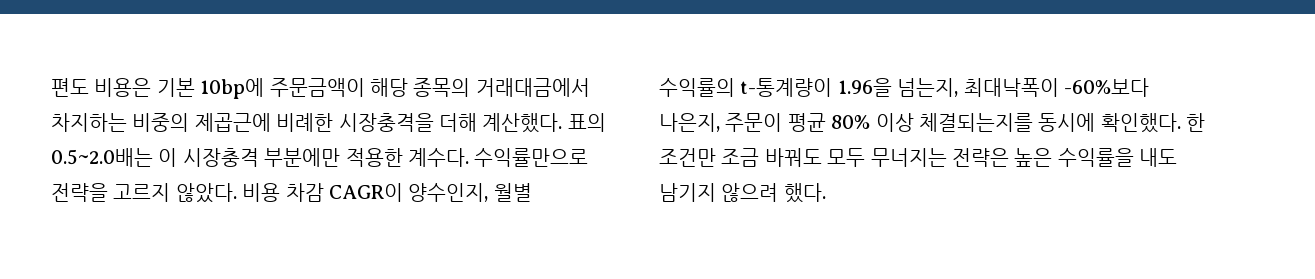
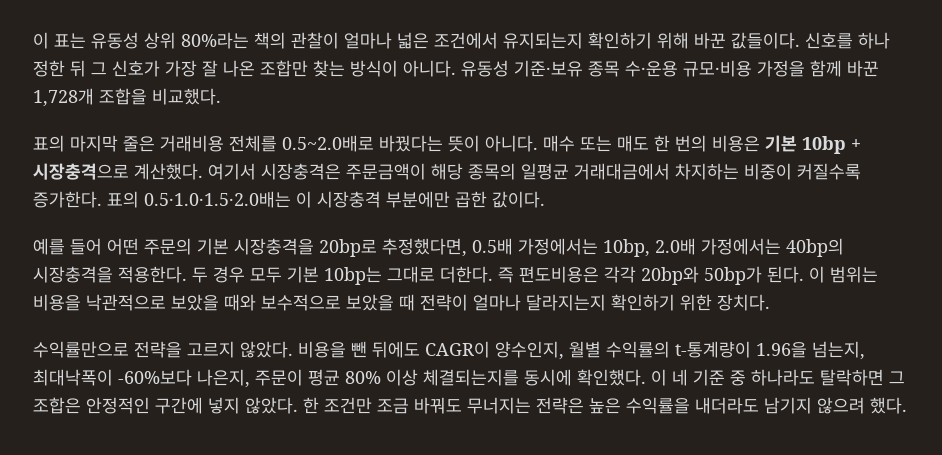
[51,78,265,99] 편도 비용은 기본 10bp에 -> [33,32,890,49] [33,60,879,77] [33,88,221,107] [33,135,861,154] [33,163,341,180] 이 표는 유동성 상위 80%라는 책의 관찰이 얼마나 넓은 조건에서 유지되는지 확인하기 위해 바꾼 값들이다. 신호를 하나 정한 뒤 그 신호가 가장 잘 나온 조합만 찾는 방식이 아니다. 유동성 기준·보유 종목 수·운용 규모·비용 가정을 함께 바꾼 1,728개 조합을 비교했다. // 표의 마지막 줄은 거래비용 전체를 0.5~2.0배로 바꿨다는 뜻이 아니다. 매수 또는 매도 한 번의 비용은 기본 10bp + 시장충격으로 계산했다. 여기서 시장충격은
(471, 87) none -> [521,163,569,180] 일평균
[132,113,606,133] [51,148,469,167] 비중의 제곱근에 비례한 시장충격을 더해 계산했다. 표의 0.5~2.0배는 이 시장충격 부분에만 적용한 계수다. -> [744,163,861,180] [33,191,545,208] [33,238,844,257] [33,266,878,285] [33,294,770,311] 비중이 커질수록 증가한다. 표의 0.5·1.0·1.5·2.0배는 이 시장충격 부분에만 곱한 값이다. // 예를 들어 어떤 주문의 기본 시장충격을 20bp로 추정했다면, 0.5배 가정에서는 10bp, 2.0배 가정에서는 40bp의 시장충격을 적용한다. 두 경우 모두 기본 10bp는 그대로 더한다. 즉 편도비용은 각각 20bp와 50bp가 된다. 이 범위는 비용을 낙관적으로 보았을 때와 보수적으로 보았을 때 전략이 얼마나 달라지는지 확인하기 위한 장치다. //
[242,183,324,202] 비용 차감 -> [298,341,420,358] 비용을 뺀 뒤에도
(1181, 123) none -> [651,369,905,386] [33,397,298,414] 이 네 기준 중 하나라도 탈락하면 그 조합은 안정적인 구간에 넣지 않았다.
[827,148,866,167] 모두 -> (462, 405) none
[1139,148,1178,167] 내도 -> [695,397,759,414] 내더라도

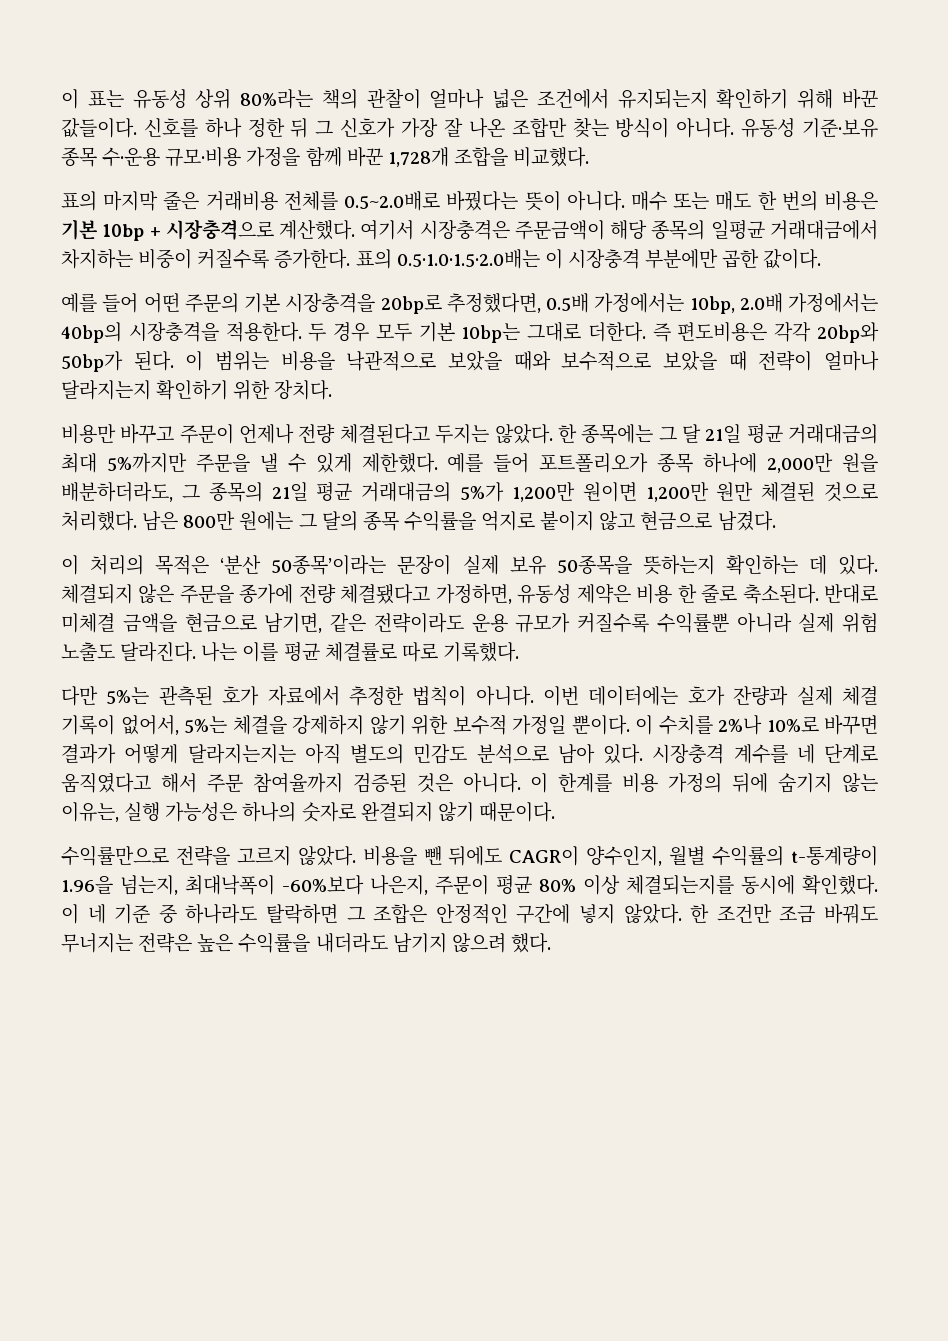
(770, 302) none -> [61,423,879,444] [61,453,878,473] [61,481,879,502] [61,510,776,531] [61,554,879,575] [61,583,878,604] [61,612,878,633] [61,641,519,662] [61,685,878,706] [61,715,878,735] [61,744,878,764] [61,773,878,793] [61,802,555,822] // 비용만 바꾸고 주문이 언제나 전량 체결된다고 두지는 않았다. 한 종목에는 그 달 21일 평균 거래대금의 최대 5%까지만 주문을 낼 수 있게 제한했다. 예를 들어 포트폴리오가 종목 하나에 2,000만 원을 배분하더라도, 그 종목의 21일 평균 거래대금의 5%가 1,200만 원이면 1,200만 원만 체결된 것으로 처리했다. 남은 800만 원에는 그 달의 종목 수익률을 억지로 붙이지 않고 현금으로 남겼다. // 이 처리의 목적은 ‘분산 50종목’이라는 문장이 실제 보유 50종목을 뜻하는지 확인하는 데 있다. 체결되지 않은 주문을 종가에 전량 체결됐다고 가정하면, 유동성 제약은 비용 한 줄로 축소된다. 반대로 미체결 금액을 현금으로 남기면, 같은 전략이라도 운용 규모가 커질수록 수익률뿐 아니라 실제 위험 노출도 달라진다. 나는 이를 평균 체결률로 따로 기록했다. // 다만 5%는 관측된 호가 자료에서 추정한 법칙이 아니다. 이번 데이터에는 호가 잔량과 실제 체결 기록이 없어서, 5%는 체결을 강제하지 않기 위한 보수적 가정일 뿐이다. 이 수치를 2%나 10%로 바꾸면 결과가 어떻게 달라지는지는 아직 별도의 민감도 분석으로 남아 있다. 시장충격 계수를 네 단계로 움직였다고 해서 주문 참여율까지 검증된 것은 아니다. 이 한계를 비용 가정의 뒤에 숨기지 않는 이유는, 실행 가능성은 하나의 숫자로 완결되지 않기 때문이다.

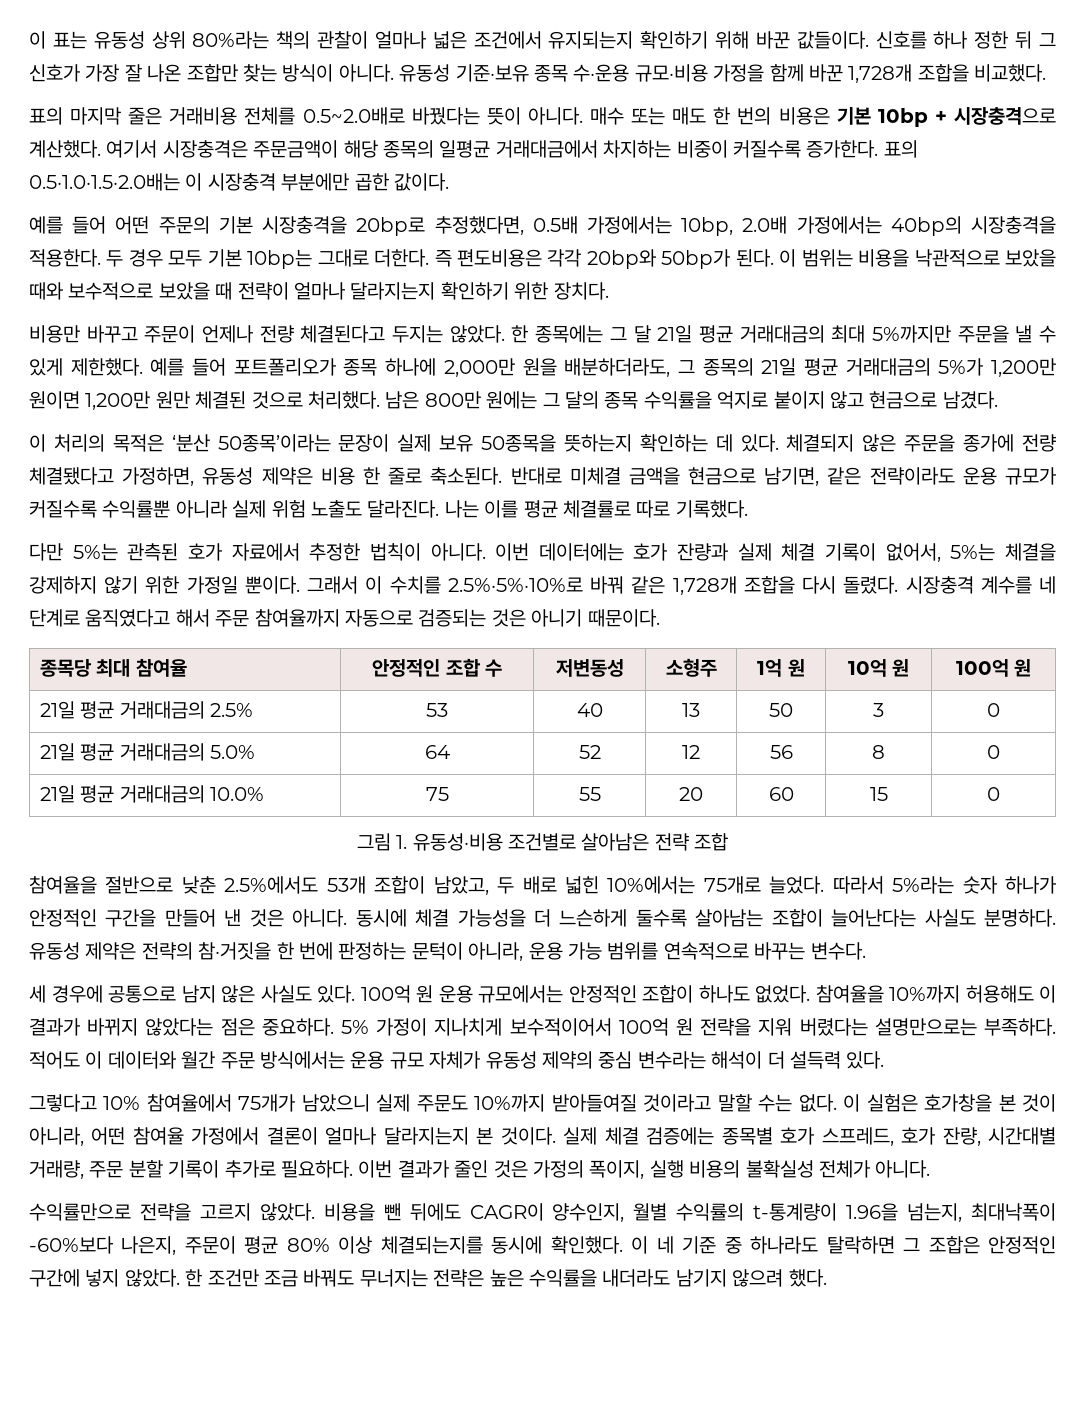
[452,715,507,735] 보수적 -> (180, 585) none
(630, 725) none -> [307,576,359,594] 그래서
[718,715,878,735] [61,744,643,764] 2%나 10%로 바꾸면 결과가 어떻게 달라지는지는 아직 별도의 민감도 분석으로 남아 있다. -> [447,576,899,595] 2.5%·5%·10%로 바꿔 같은 1,728개 조합을 다시 돌렸다.
[352,773,878,793] [61,802,555,822] 검증된 것은 아니다. 이 한계를 비용 가정의 뒤에 숨기지 않는 이유는, 실행 가능성은 하나의 숫자로 완결되지 않기 때문이다. -> [345,609,660,627] [39,658,187,677] [372,658,502,677] [555,659,624,677] [665,658,717,677] [757,659,805,677] [847,659,910,677] [955,659,1032,677] [39,701,253,719] [426,703,448,717] [576,703,603,717] [682,703,700,717] [769,703,793,717] [873,703,884,717] [987,703,1000,717] [39,743,255,761] [424,745,450,759] [578,745,601,759] [682,745,700,759] [769,745,793,759] [872,745,885,759] [987,745,1000,759] [39,785,264,803] [425,787,449,801] [578,787,601,801] [679,787,703,801] [768,787,794,801] [869,787,888,801] [987,787,1000,801] [356,833,729,851] [29,876,1056,895] [29,909,1056,927] [29,942,866,961] [29,985,1056,1003] [29,1018,1057,1036] [29,1051,885,1069] [29,1094,1056,1112] [29,1127,1057,1146] [29,1160,931,1179] 자동으로 검증되는 것은 아니기 때문이다. // 종목당 최대 참여율 | 안정적인 조합 수 | 저변동성 | 소형주 | 1억 원 | 10억 원 | 100억 원 // 21일 평균 거래대금의 2.5% | 53 | 40 | 13 | 50 | 3 | 0 // 21일 평균 거래대금의 5.0% | 64 | 52 | 12 | 56 | 8 | 0 // 21일 평균 거래대금의 10.0% | 75 | 55 | 20 | 60 | 15 | 0 // 그림 1. 유동성·비용 조건별로 살아남은 전략 조합 // 참여율을 절반으로 낮춘 2.5%에서도 53개 조합이 남았고, 두 배로 넓힌 10%에서는 75개로 늘었다. 따라서 5%라는 숫자 하나가 안정적인 구간을 만들어 낸 것은 아니다. 동시에 체결 가능성을 더 느슨하게 둘수록 살아남는 조합이 늘어난다는 사실도 분명하다. 유동성 제약은 전략의 참·거짓을 한 번에 판정하는 문턱이 아니라, 운용 가능 범위를 연속적으로 바꾸는 변수다. // 세 경우에 공통으로 남지 않은 사실도 있다. 100억 원 운용 규모에서는 안정적인 조합이 하나도 없었다. 참여율을 10%까지 허용해도 이 결과가 바뀌지 않았다는 점은 중요하다. 5% 가정이 지나치게 보수적이어서 100억 원 전략을 지워 버렸다는 설명만으로는 부족하다. 적어도 이 데이터와 월간 주문 방식에서는 운용 규모 자체가 유동성 제약의 중심 변수라는 해석이 더 설득력 있다. // 그렇다고 10% 참여율에서 75개가 남았으니 실제 주문도 10%까지 받아들여질 것이라고 말할 수는 없다. 이 실험은 호가창을 본 것이 아니라, 어떤 참여율 가정에서 결론이 얼마나 달라지는지 본 것이다. 실제 체결 검증에는 종목별 호가 스프레드, 호가 잔량, 시간대별 거래량, 주문 분할 기록이 추가로 필요하다. 이번 결과가 줄인 것은 가정의 폭이지, 실행 비용의 불확실성 전체가 아니다.

